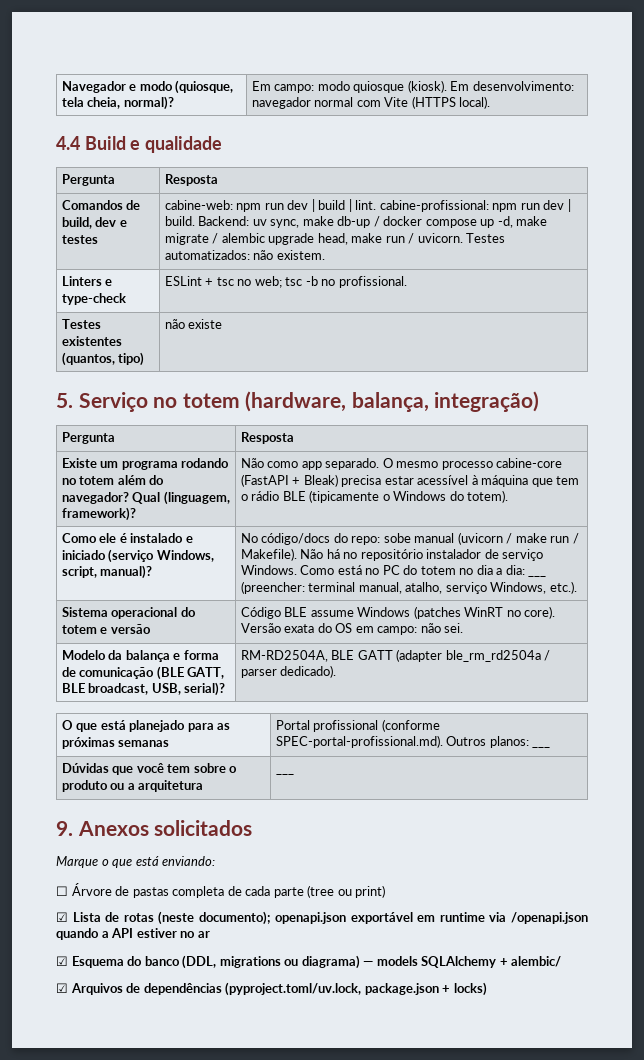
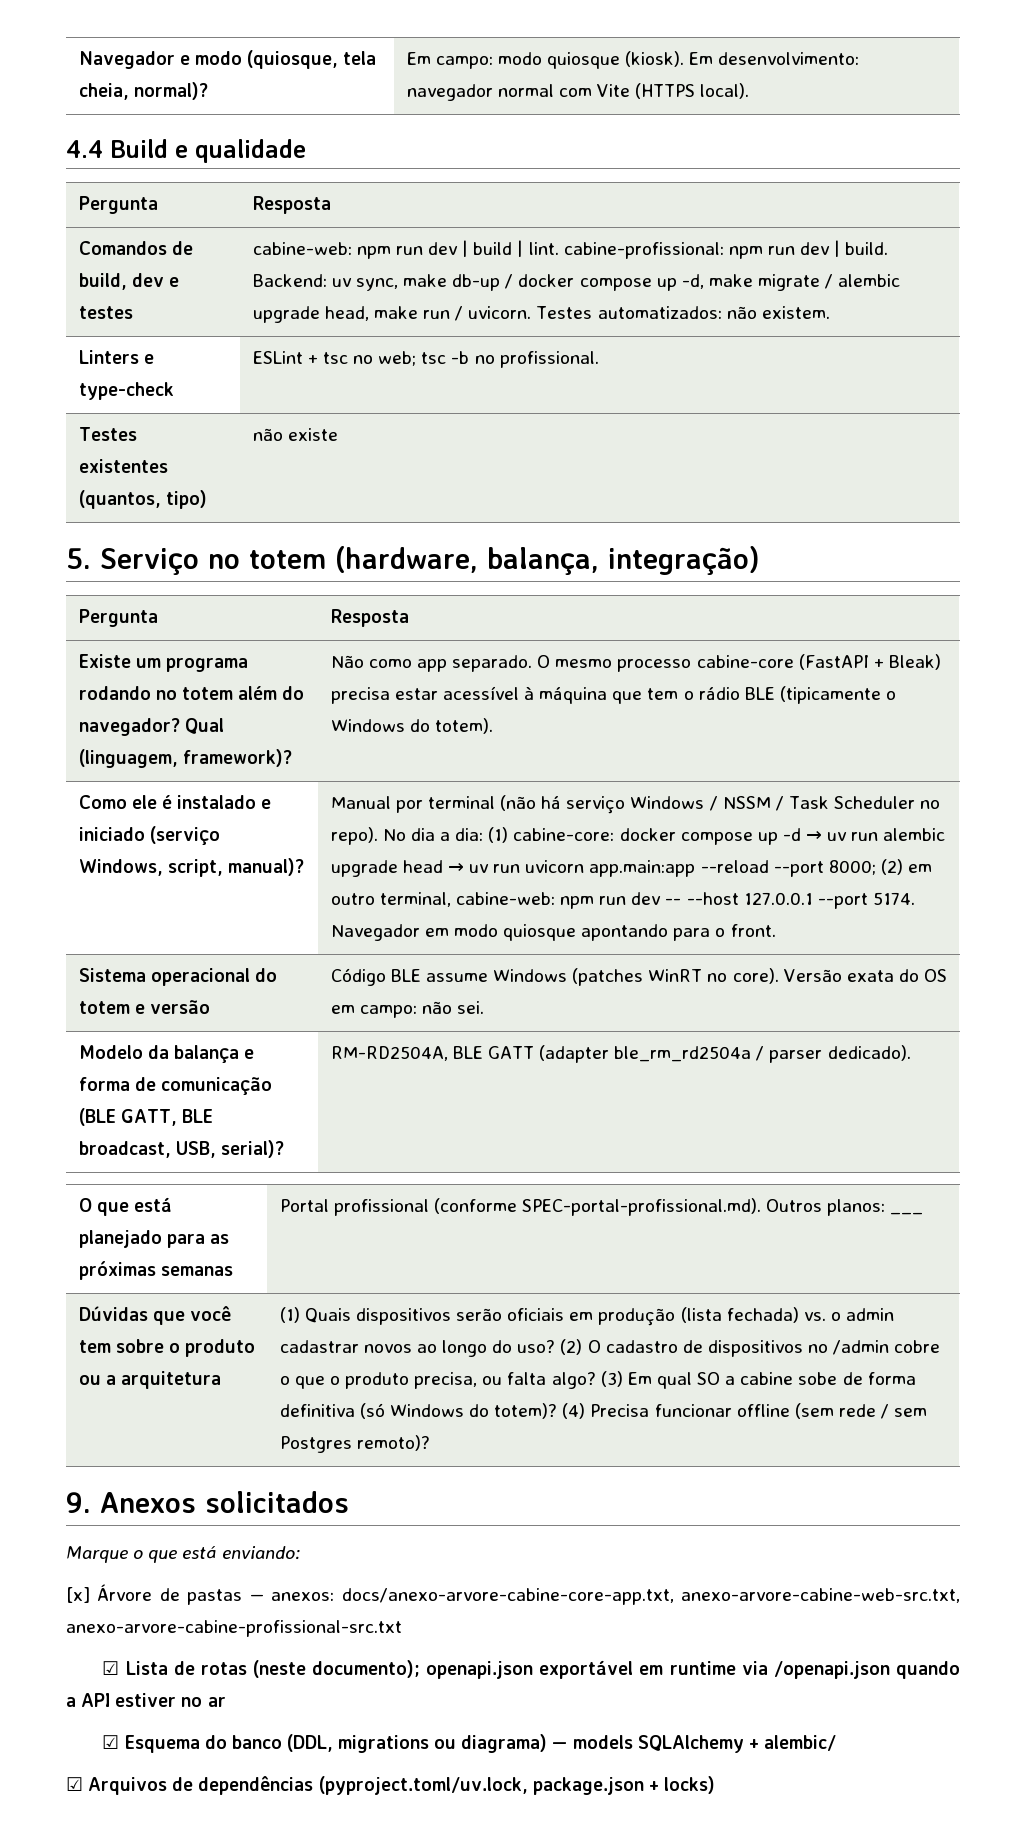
[240,532,579,545] [240,548,544,561] [240,565,525,575] [528,575,547,577] [240,581,577,594] No código/docs do repo: sobe manual (uvicorn / make run / Makefile). Não há no repositório instalador de serviço Windows. Como está no PC do totem no dia a dia: ___ (preencher: terminal manual, atalho, serviço Windows, etc.). -> [330,795,941,814] [330,827,946,845] [330,859,933,877] [330,892,915,909] [330,924,776,941] Manual por terminal (não há serviço Windows / NSSM / Task Scheduler no repo). No dia a dia: (1) cabine-core: docker compose up -d → uv run alembic upgrade head → uv run uvicorn app.main:app --reload --port 8000; (2) em outro terminal, cabine-web: npm run dev -- --host 127.0.0.1 --port 5174. Navegador em modo quiosque apontando para o front.
[275,773,294,775] ___ -> [279,1307,895,1326] [279,1339,941,1357] [279,1371,916,1389] [279,1403,928,1419] [279,1435,430,1453] (1) Quais dispositivos serão oficiais em produção (lista fechada) vs. o admin cadastrar novos ao longo do uso? (2) O cadastro de dispositivos no /admin cobre o que o produto precisa, ou falta algo? (3) Em qual SO a cabine sobe de forma definitiva (só Windows do totem)? (4) Precisa funcionar offline (sem rede / sem Postgres remoto)?
[56,886,68,896] ☐ -> [66,1587,90,1603] [x]
[172,885,386,898] completa de cada parte (tree ou print) -> [249,1588,961,1605] [66,1620,402,1637] — anexos: docs/anexo-arvore-cabine-core-app.txt, anexo-arvore-cabine-web-src.txt, anexo-arvore-cabine-profissional-src.txt

